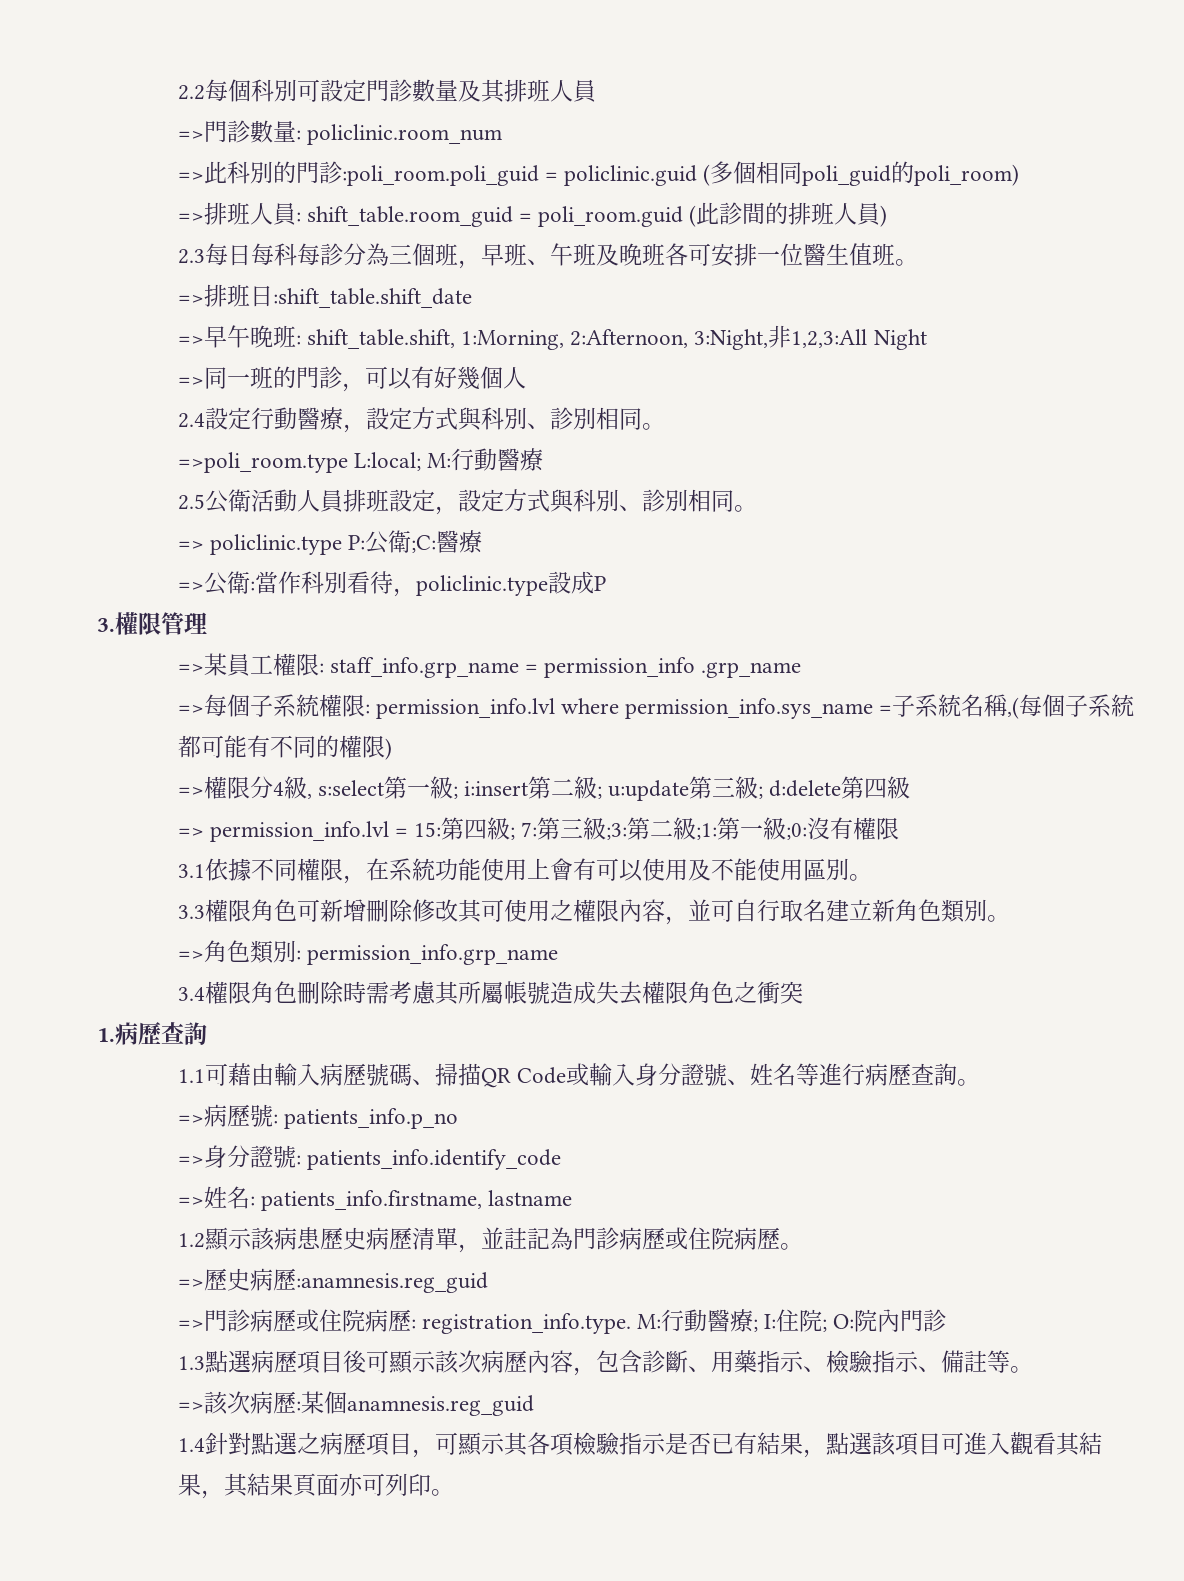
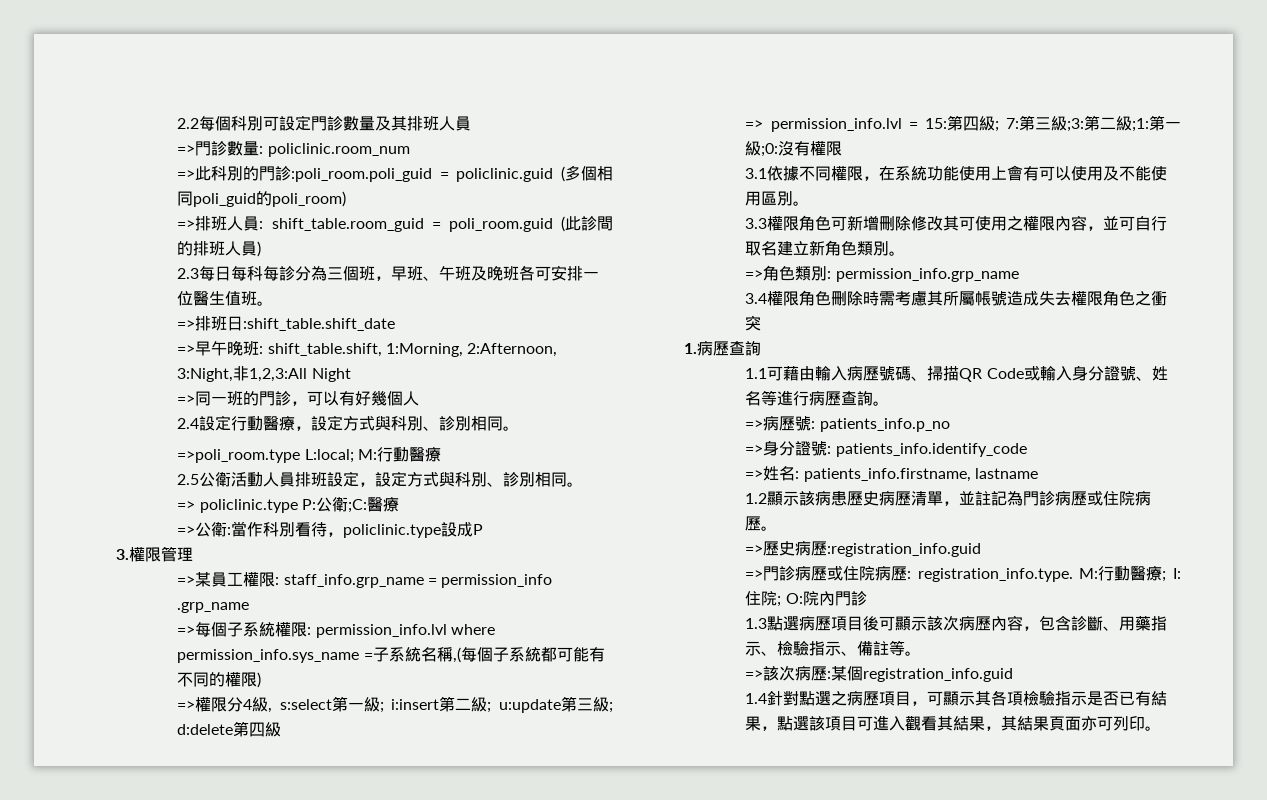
[295,1272,488,1293] :anamnesis.reg_guid -> [827,543,982,557] :registration_info.guid
[346,1395,534,1416] anamnesis.reg_guid -> [863,668,1014,682] registration_info.guid

